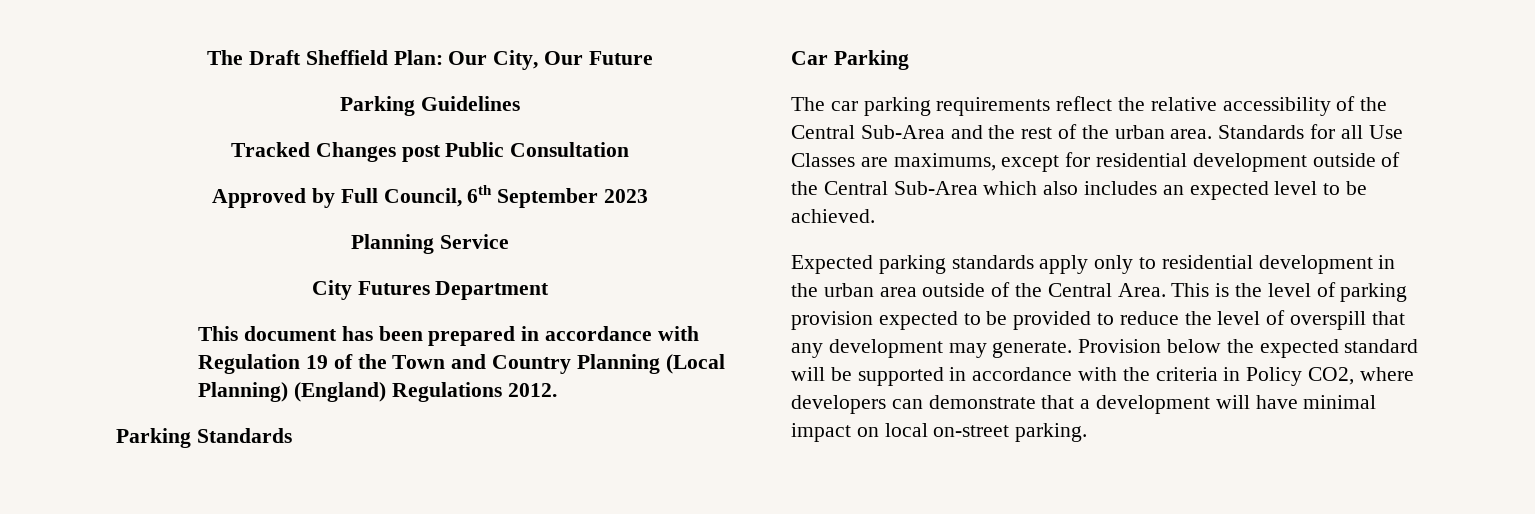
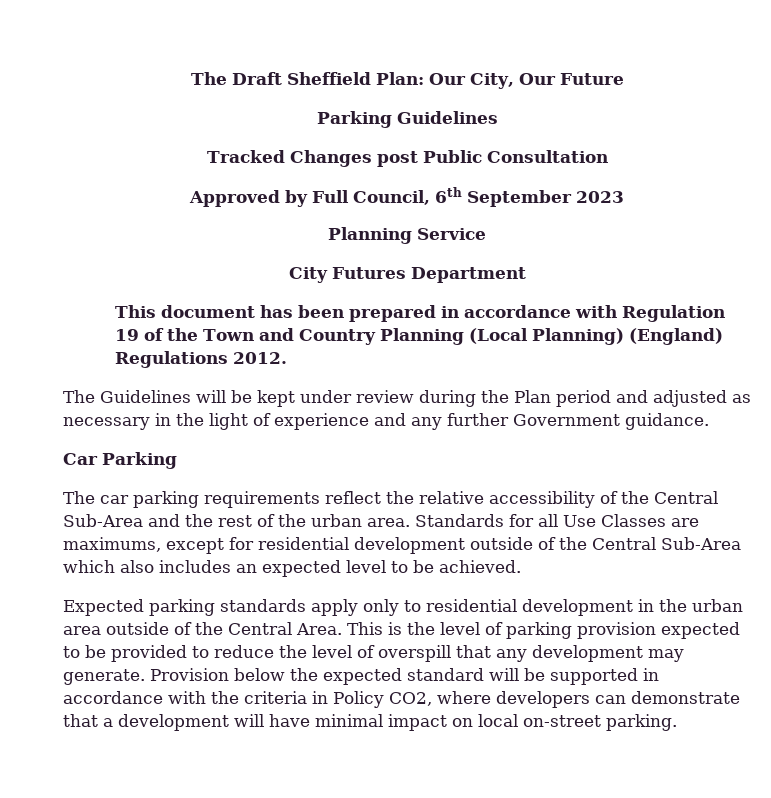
[116,428,292,448] Parking Standards -> [63,390,751,407] [63,413,709,430] The Guidelines will be kept under review during the Plan period and adjusted as necessary in the light of experience and any further Government guidance.

